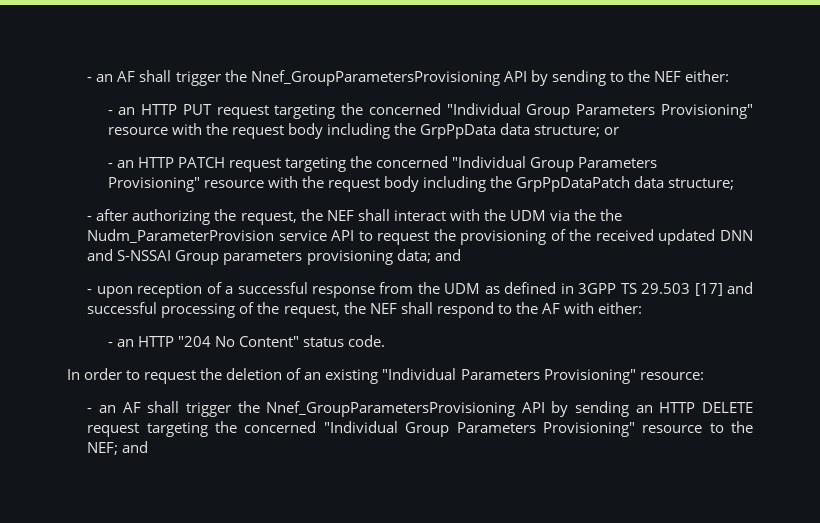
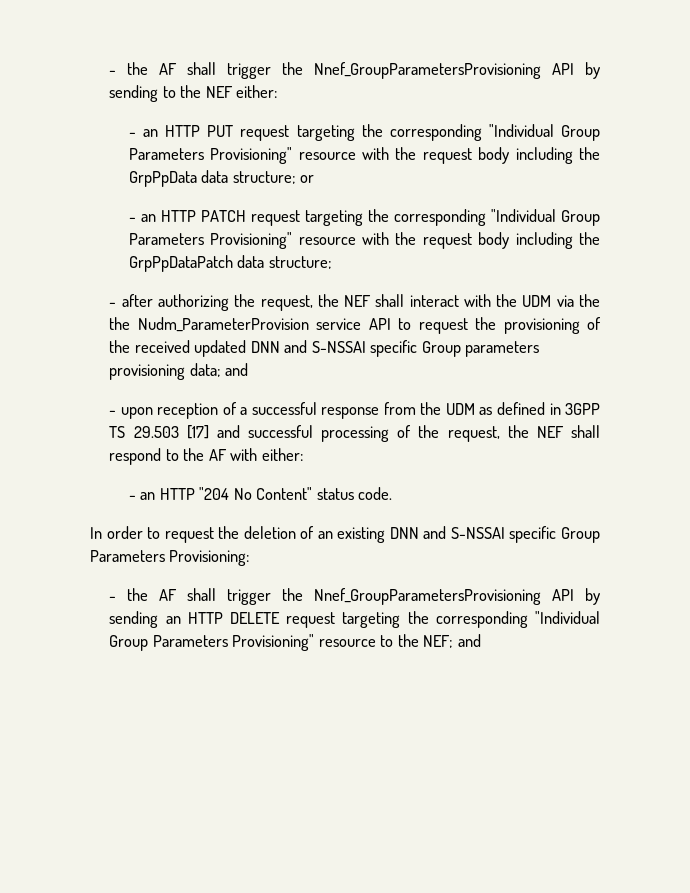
[87,74,114,82] - an -> [109,62,149,75] - the
[368,103,441,115] concerned -> [389,124,482,141] corresponding
[375,156,448,168] concerned -> [393,209,486,226] corresponding
(172, 255) none -> [370,340,418,357] specific
[382,368,704,384] [87,405,116,413] "Individual Parameters Provisioning" resource: // - an -> [389,526,601,543] [90,550,250,566] [109,588,149,601] DNN and S-NSSAI specific Group Parameters Provisioning: // - the
[244,421,317,433] concerned -> [435,611,528,628] corresponding

